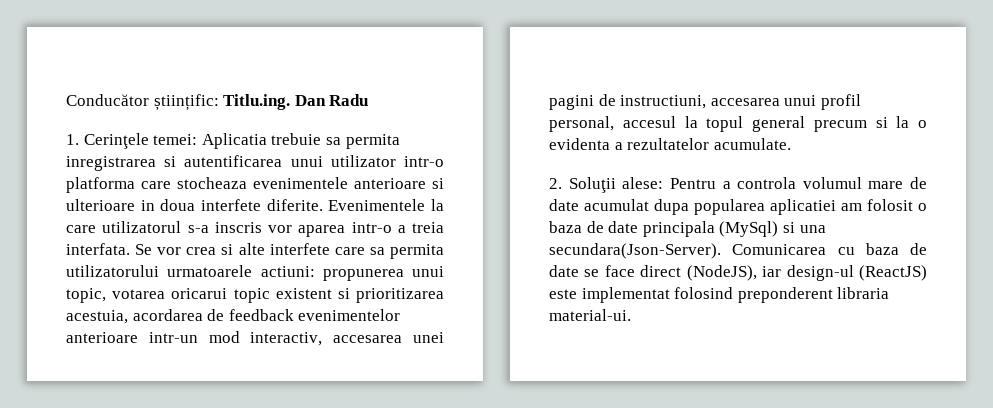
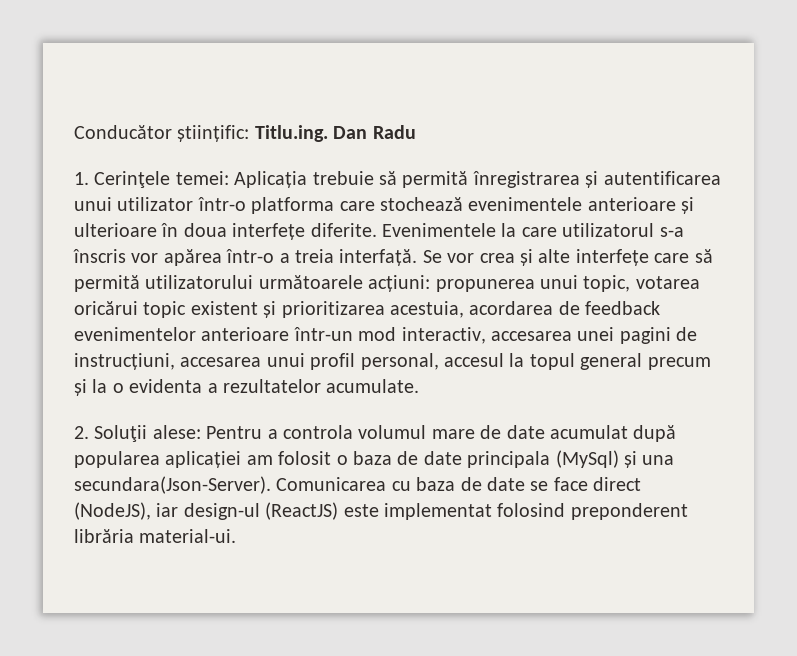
[201,133,400,149] [66,156,177,171] Aplicatia trebuie sa permita inregistrarea si -> [234,171,599,188] Aplicația trebuie să permită înregistrarea și
[404,156,444,167] intr-o -> [197,197,246,211] într-o
[177,177,247,189] stocheaza -> [380,197,463,211] stochează
[432,178,444,189] [66,199,261,211] si ulterioare in doua interfete -> [681,197,695,214] [74,223,306,240] și ulterioare în doua interfețe
[214,222,392,237] inscris vor aparea intr-o -> [73,249,275,266] înscris vor apărea într-o
[66,243,130,255] interfata. -> [339,249,418,266] interfață.
[221,243,444,259] [66,265,315,277] si alte interfete care sa permita utilizatorului urmatoarele actiuni: -> [519,249,713,266] [74,275,431,292] și alte interfețe care să permită utilizatorului următoarele acțiuni:
[171,288,228,299] oricarui -> [74,301,138,315] oricărui
[337,288,350,299] si -> [263,301,277,318] și
[148,332,198,343] intr-un -> [293,327,353,341] într-un
[620,95,707,109] instructiuni, -> [74,353,175,370] instrucțiuni,
[875,117,888,128] si -> [74,379,87,396] și
[654,199,836,215] dupa popularea aplicatiei -> [633,425,677,442] [74,451,242,468] după popularea aplicației
[782,222,795,233] si -> [623,451,637,468] și
[837,287,890,299] libraria -> [74,529,134,543] librăria

